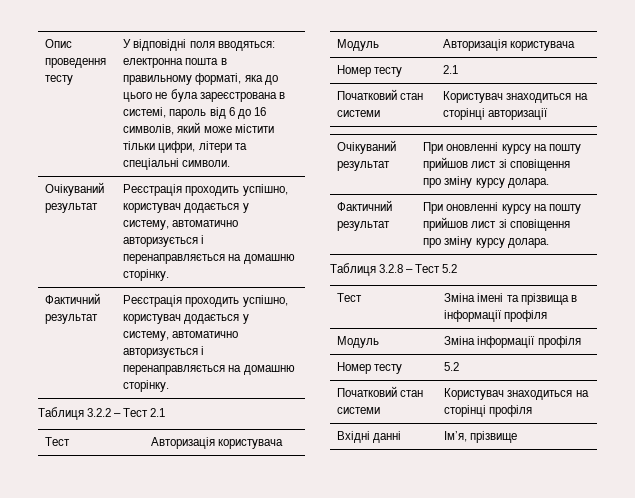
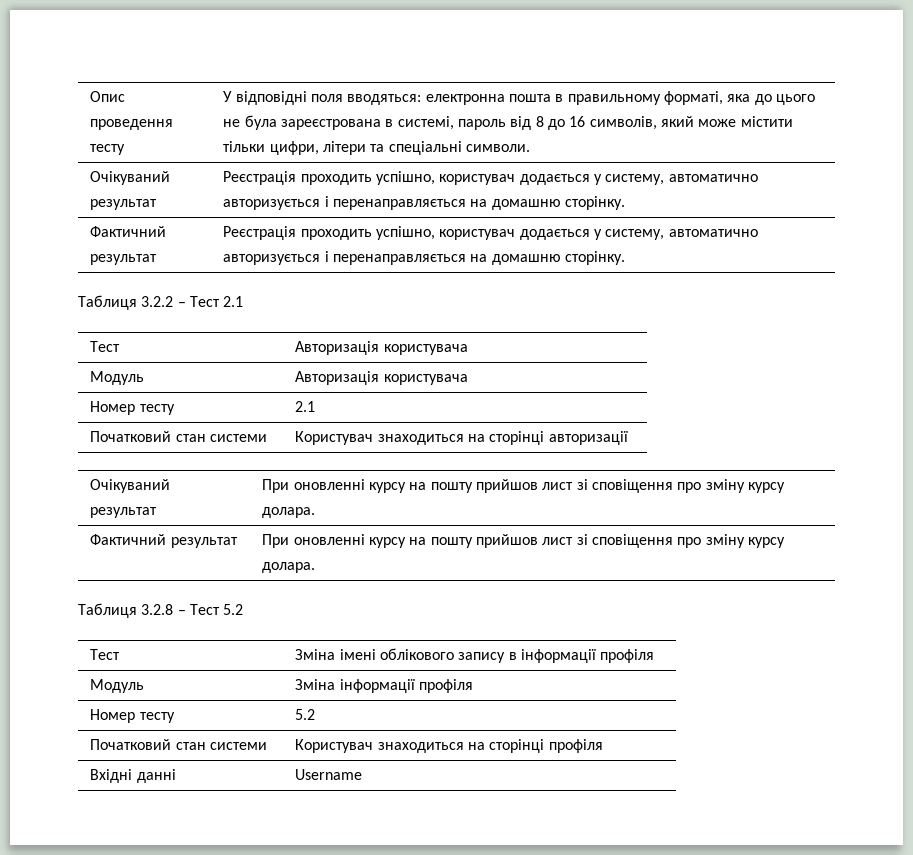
[228,107,235,116] 6 -> [535,116,544,127] 8
[506,293,569,305] та прізвища -> [380,648,506,663] облікового запису
[444,431,518,443] Ім’я, прізвище -> [295,769,363,780] Username

